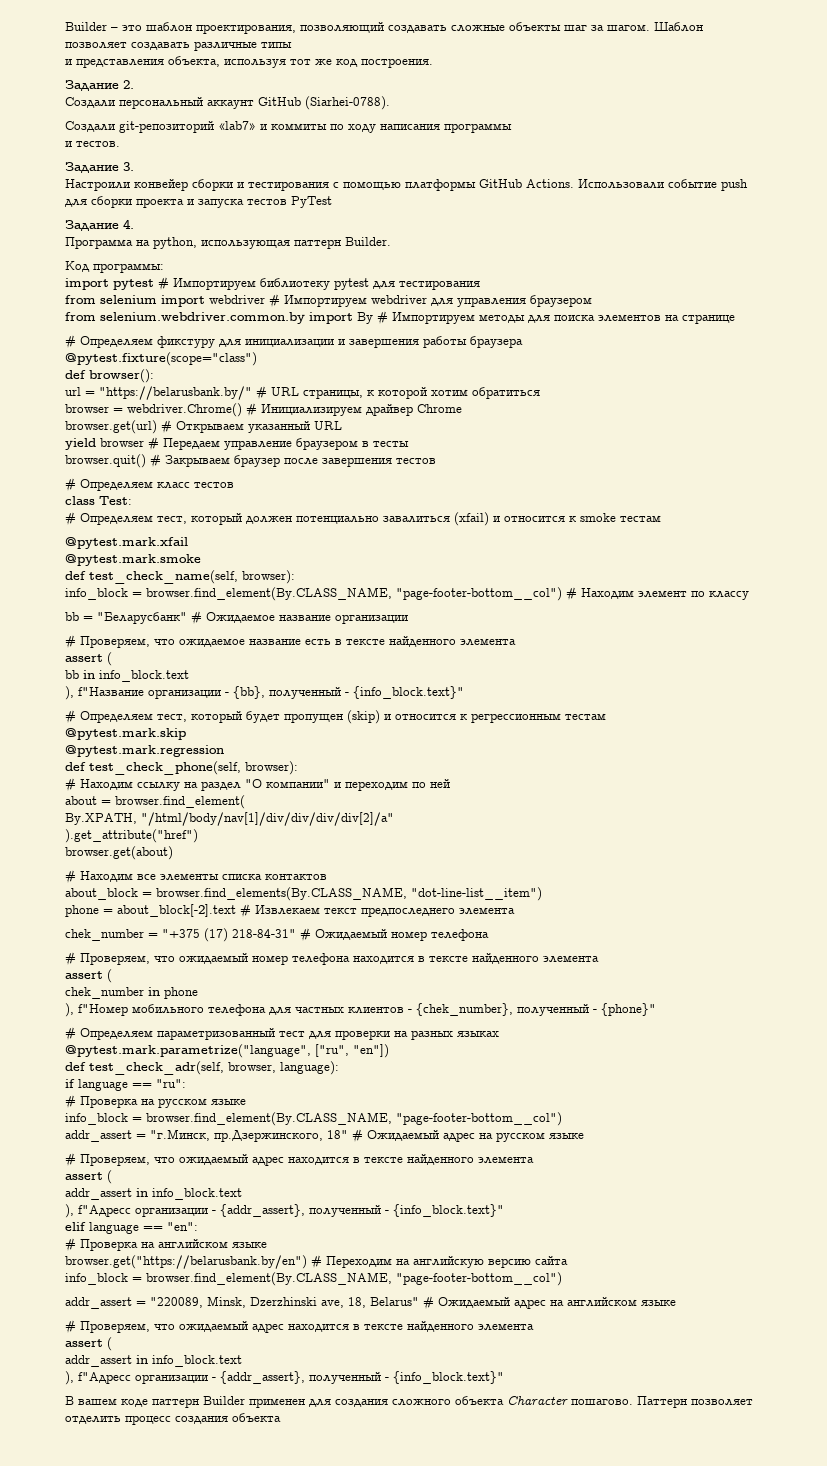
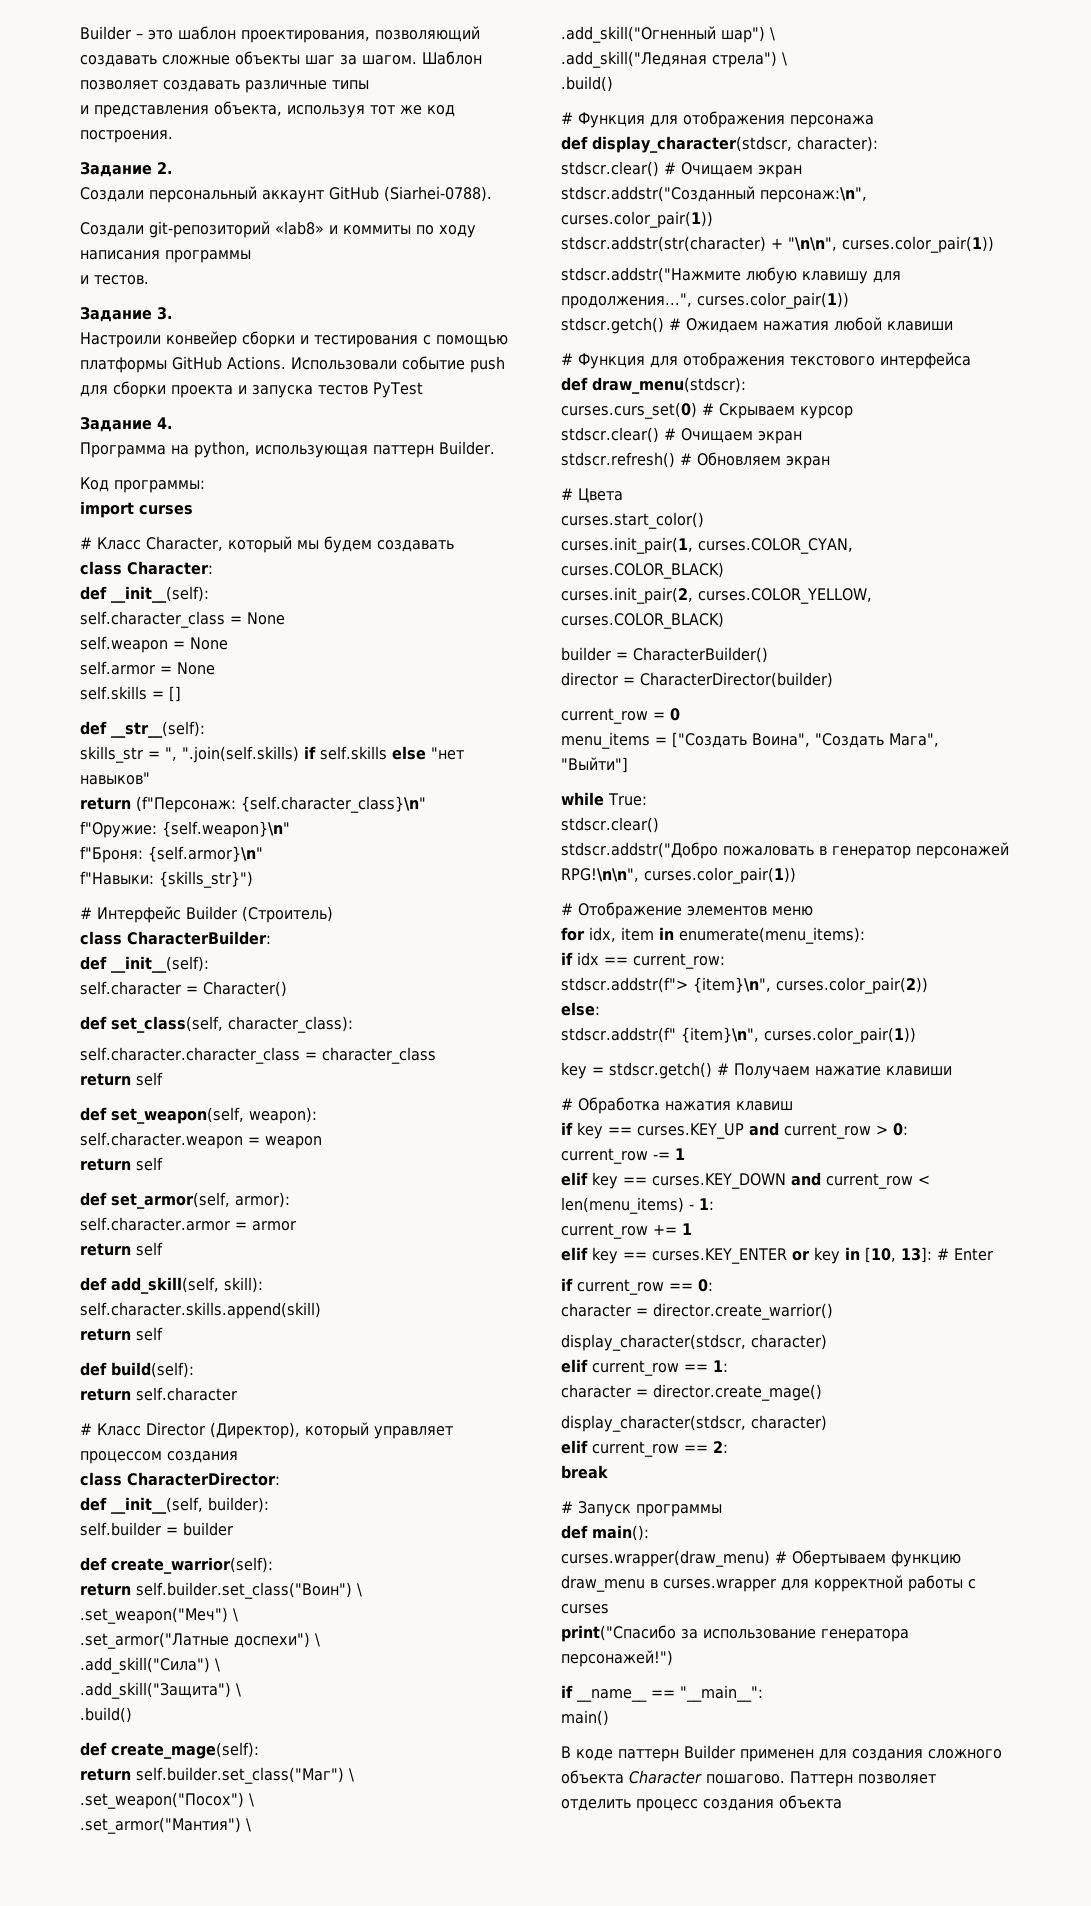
[218,121,256,130] «lab7» -> [275,221,324,235] «lab8»
[113,277,480,291] [65,294,592,308] [65,311,735,325] [65,335,523,349] [65,352,257,366] [65,369,154,383] [65,386,540,400] [65,403,462,417] [65,420,342,434] [65,437,409,451] [65,454,436,468] [65,478,234,492] [65,496,132,505] [65,512,661,526] [65,537,188,549] [65,554,201,566] [65,570,295,584] [65,587,749,601] [65,611,408,625] [65,635,516,649] [65,652,112,666] [65,670,189,682] [65,686,464,700] [65,710,606,724] [65,728,186,740] [65,745,224,757] [65,761,298,775] [65,778,450,792] [65,795,245,809] [65,812,394,826] [65,829,198,843] [65,846,173,860] [65,870,327,884] [65,887,542,901] [65,904,515,918] [65,928,489,942] [65,952,599,966] [65,969,112,983] [65,987,198,999] [65,1003,656,1017] [65,1027,499,1041] [65,1044,389,1058] [65,1061,339,1075] [65,1079,186,1091] [65,1095,246,1109] [65,1112,562,1126] [65,1129,584,1143] [65,1153,534,1167] [65,1170,112,1184] [65,1188,242,1200] [65,1204,504,1218] [65,1222,198,1234] [65,1238,267,1252] [65,1255,568,1269] [65,1272,562,1286] [65,1296,676,1310] [65,1320,534,1334] [65,1337,112,1351] [65,1355,242,1367] [65,1371,504,1385] pytest # Импортируем библиотеку pytest для тестирования // from selenium import webdriver # Импортируем webdriver для управления браузером // from selenium.webdriver.common.by import By # Импортируем методы для поиска элементов на странице // # Определяем фикстуру для инициализации и завершения работы браузера // @pytest.fixture(scope="class") // def browser(): // url = "https://belarusbank.by/" # URL страницы, к которой хотим обратиться // browser = webdriver.Chrome() # Инициализируем драйвер Chrome // browser.get(url) # Открываем указанный URL // yield browser # Передаем управление браузером в тесты // browser.quit() # Закрываем браузер после завершения тестов // # Определяем класс тестов // class Test: // # Определяем тест, который должен потенциально завалиться (xfail) и относится к smoke тестам // @pytest.mark.xfail // @pytest.mark.smoke // def test_check_name(self, browser): // info_block = browser.find_element(By.CLASS_NAME, "page-footer-bottom__col") # Находим элемент по классу // bb = "Беларусбанк" # Ожидаемое название организации // # Проверяем, что ожидаемое название есть в тексте найденного элемента // assert ( // bb in info_block.text // ), f"Название организации - {bb}, полученный - {info_block.text}" // # Определяем тест, который будет пропущен (skip) и относится к регрессионным тестам // @pytest.mark.skip // @pytest.mark.regression // def test_check_phone(self, browser): // # Находим ссылку на раздел "О компании" и переходим по ней // about = browser.find_element( // By.XPATH, "/html/body/nav[1]/div/div/div/div[2]/a" // ).get_attribute("href") // browser.get(about) // # Находим все элементы списка контактов // about_block = browser.find_elements(By.CLASS_NAME, "dot-line-list__item") // phone = about_block[-2].text # Извлекаем текст предпоследнего элемента // chek_number = "+375 (17) 218-84-31" # Ожидаемый номер телефона // # Проверяем, что ожидаемый номер телефона находится в тексте найденного элемента // assert ( // chek_number in phone // ), f"Номер мобильного телефона для частных клиентов - {chek_number}, полученный - {phone}" // # Определяем параметризованный тест для проверки на разных языках // @pytest.mark.parametrize("language", ["ru", "en"]) // def test_check_adr(self, browser, language): // if language == "ru": // # Проверка на русском языке // info_block = browser.find_element(By.CLASS_NAME, "page-footer-bottom__col") // addr_assert = "г.Минск, пр.Дзержинского, 18" # Ожидаемый адрес на русском языке // # Проверяем, что ожидаемый адрес находится в тексте найденного элемента // assert ( // addr_assert in info_block.text // ), f"Адресс организации - {addr_assert}, полученный - {info_block.text}" // elif language == "en": // # Проверка на английском языке // browser.get("https://belarusbank.by/en") # Переходим на английскую версию сайта // info_block = browser.find_element(By.CLASS_NAME, "page-footer-bottom__col") // addr_assert = "220089, Minsk, Dzerzhinski ave, 18, Belarus" # Ожидаемый адрес на английском языке // # Проверяем, что ожидаемый адрес находится в тексте найденного элемента // assert ( // addr_assert in info_block.text // ), f"Адресс организации - {addr_assert}, полученный - {info_block.text}" -> [139,505,193,515] [80,536,454,553] [80,561,213,575] [80,586,209,603] [80,611,285,628] [80,636,228,653] [80,661,215,675] [80,686,181,702] [80,721,205,738] [80,746,464,763] [80,772,150,785] [80,796,426,813] [80,821,290,838] [80,846,263,863] [80,871,253,888] [80,906,333,923] [80,931,271,945] [80,956,209,973] [80,981,287,997] [80,1016,353,1033] [80,1047,436,1064] [80,1072,163,1086] [80,1107,317,1124] [80,1132,322,1149] [80,1157,163,1171] [80,1192,290,1209] [80,1217,296,1231] [80,1242,163,1256] [80,1277,263,1294] [80,1302,321,1319] [80,1327,163,1341] [80,1362,194,1378] [80,1387,237,1401] [80,1422,453,1439] [80,1451,238,1464] [80,1472,280,1486] [80,1497,269,1514] [80,1522,233,1536] [80,1557,273,1574] [80,1582,362,1599] [80,1607,238,1624] [80,1632,320,1649] [80,1657,220,1674] [80,1682,241,1699] [80,1707,132,1723] [80,1742,259,1759] [80,1767,354,1784] [80,1792,254,1809] [80,1817,251,1834] [561,26,775,43] [561,51,787,68] [561,76,613,92] [561,111,874,128] [561,136,878,153] [561,161,802,178] [561,186,867,203] [561,211,713,228] [561,236,994,253] [561,267,901,284] [561,292,849,309] [561,317,953,334] [561,352,971,369] [561,377,746,394] [561,402,853,419] [561,427,802,444] [561,452,830,469] [561,488,623,503] [561,512,704,529] [561,537,853,554] [561,562,724,579] [561,587,872,604] [561,612,724,629] [561,647,768,663] [561,672,833,688] [561,708,680,724] [561,732,939,749] [561,757,628,773] [561,792,647,806] [561,817,659,833] [561,842,1009,859] [561,867,796,884] [561,902,813,919] [561,927,865,944] [561,952,725,969] [561,977,928,994] [561,1002,600,1016] [561,1027,916,1044] [561,1062,952,1079] [561,1097,793,1114] [561,1122,908,1139] [561,1148,685,1164] [561,1172,930,1189] [561,1197,714,1214] [561,1223,692,1239] [561,1247,993,1264] [561,1278,713,1295] [561,1303,833,1320] [561,1334,827,1351] [561,1359,728,1376] [561,1384,822,1401] [561,1415,827,1432] [561,1440,728,1457] [561,1465,608,1479] [561,1501,722,1517] [561,1525,649,1541] [561,1550,961,1567] [561,1575,976,1592] [561,1604,609,1614] [561,1625,909,1642] [561,1650,673,1667] [561,1685,763,1702] [561,1710,609,1726] curses // # Класс Character, который мы будем создавать // class Character: // def __init__(self): // self.character_class = None // self.weapon = None // self.armor = None // self.skills = [] // def __str__(self): // skills_str = ", ".join(self.skills) if self.skills else "нет навыков" // return (f"Персонаж: {self.character_class}\n" // f"Оружие: {self.weapon}\n" // f"Броня: {self.armor}\n" // f"Навыки: {skills_str}") // # Интерфейс Builder (Строитель) // class CharacterBuilder: // def __init__(self): // self.character = Character() // def set_class(self, character_class): // self.character.character_class = character_class // return self // def set_weapon(self, weapon): // self.character.weapon = weapon // return self // def set_armor(self, armor): // self.character.armor = armor // return self // def add_skill(self, skill): // self.character.skills.append(skill) // return self // def build(self): // return self.character // # Класс Director (Директор), который управляет процессом создания // class CharacterDirector: // def __init__(self, builder): // self.builder = builder // def create_warrior(self): // return self.builder.set_class("Воин") \ // .set_weapon("Меч") \ // .set_armor("Латные доспехи") \ // .add_skill("Сила") \ // .add_skill("Защита") \ // .build() // def create_mage(self): // return self.builder.set_class("Маг") \ // .set_weapon("Посох") \ // .set_armor("Мантия") \ // .add_skill("Огненный шар") \ // .add_skill("Ледяная стрела") \ // .build() // # Функция для отображения персонажа // def display_character(stdscr, character): // stdscr.clear() # Очищаем экран // stdscr.addstr("Созданный персонаж:\n", curses.color_pair(1)) // stdscr.addstr(str(character) + "\n\n", curses.color_pair(1)) // stdscr.addstr("Нажмите любую клавишу для продолжения...", curses.color_pair(1)) // stdscr.getch() # Ожидаем нажатия любой клавиши // # Функция для отображения текстового интерфейса // def draw_menu(stdscr): // curses.curs_set(0) # Скрываем курсор // stdscr.clear() # Очищаем экран // stdscr.refresh() # Обновляем экран // # Цвета // curses.start_color() // curses.init_pair(1, curses.COLOR_CYAN, curses.COLOR_BLACK) // curses.init_pair(2, curses.COLOR_YELLOW, curses.COLOR_BLACK) // builder = CharacterBuilder() // director = CharacterDirector(builder) // current_row = 0 // menu_items = ["Создать Воина", "Создать Мага", "Выйти"] // while True: // stdscr.clear() // stdscr.addstr("Добро пожаловать в генератор персонажей RPG!\n\n", curses.color_pair(1)) // # Отображение элементов меню // for idx, item in enumerate(menu_items): // if idx == current_row: // stdscr.addstr(f"> {item}\n", curses.color_pair(2)) // else: // stdscr.addstr(f" {item}\n", curses.color_pair(1)) // key = stdscr.getch() # Получаем нажатие клавиши // # Обработка нажатия клавиш // if key == curses.KEY_UP and current_row > 0: // current_row -= 1 // elif key == curses.KEY_DOWN and current_row < len(menu_items) - 1: // current_row += 1 // elif key == curses.KEY_ENTER or key in [10, 13]: # Enter // if current_row == 0: // character = director.create_warrior() // display_character(stdscr, character) // elif current_row == 1: // character = director.create_mage() // display_character(stdscr, character) // elif current_row == 2: // break // # Запуск программы // def main(): // curses.wrapper(draw_menu) # Обертываем функцию draw_menu в curses.wrapper для корректной работы с curses // print("Спасибо за использование генератора персонажей!") // if __name__ == "__main__": // main()
[78,1398,117,1405] вашем -> (571, 1752) none

